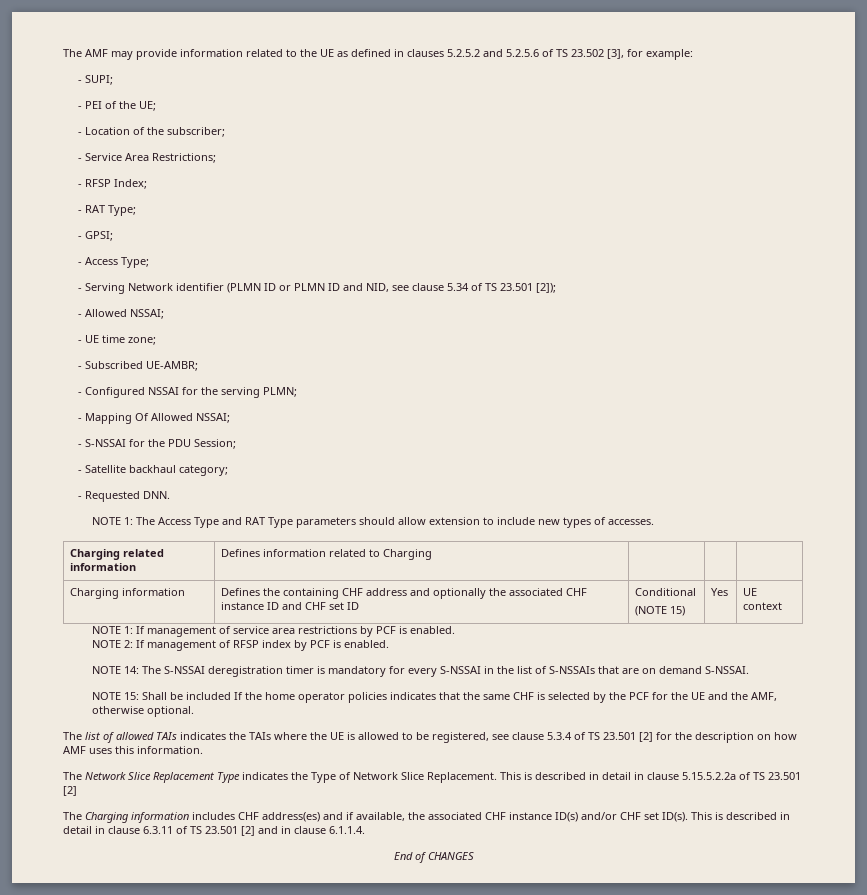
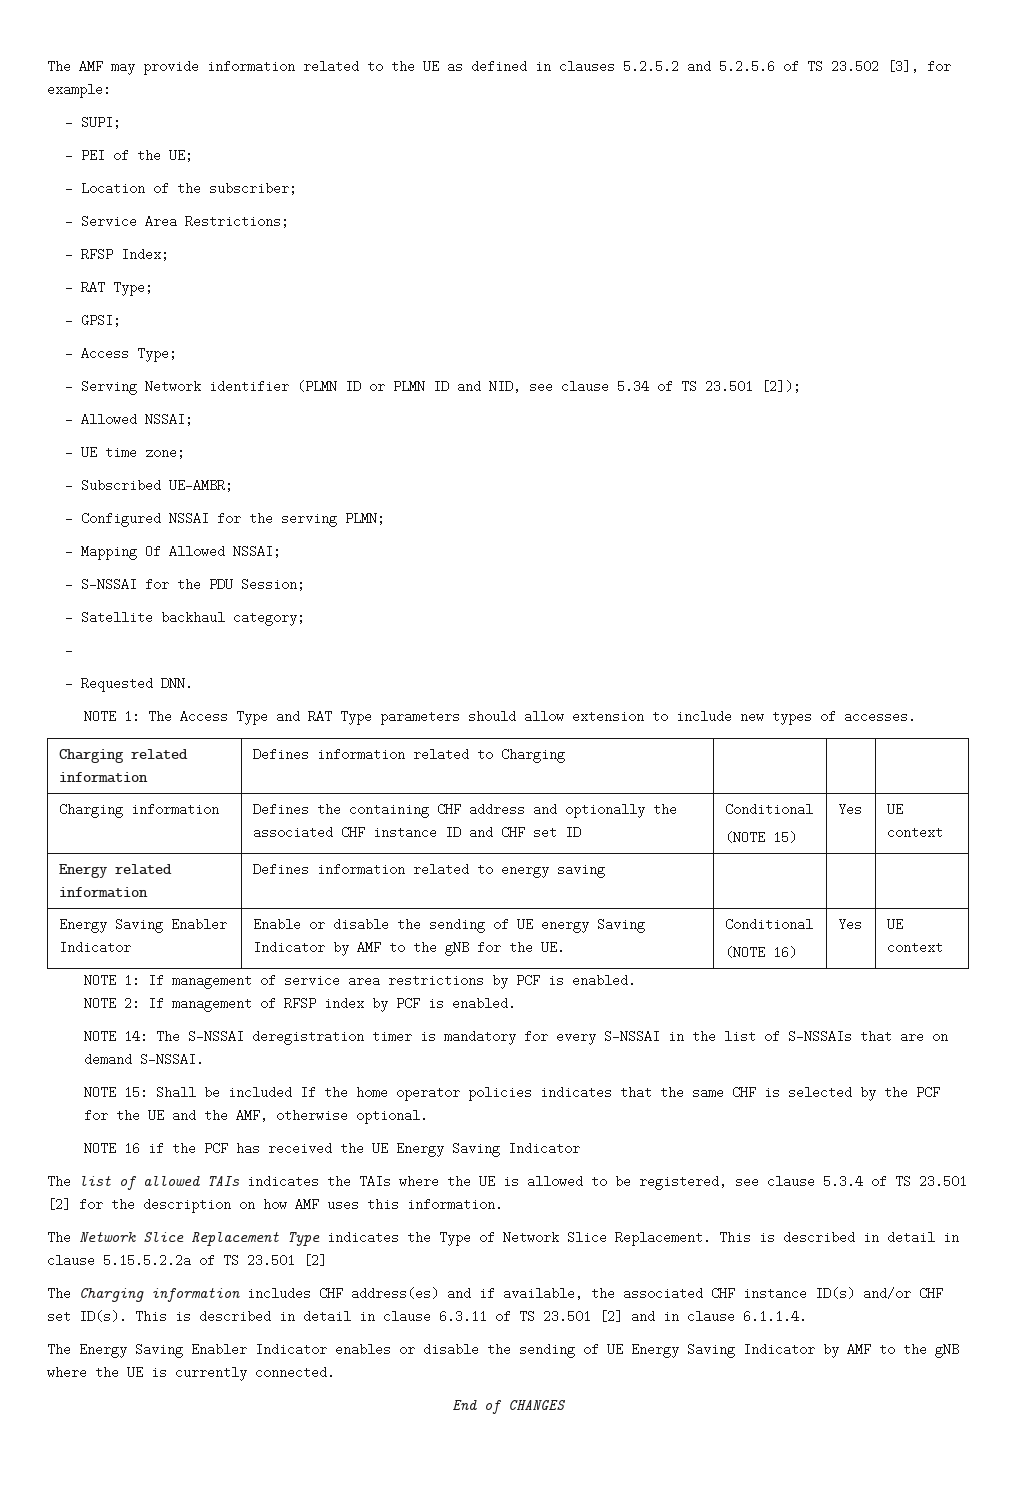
(82, 497) none -> [65,677,74,690] // -
(782, 606) none -> [59,864,173,878] [59,887,149,898] [253,863,606,878] [59,918,228,933] [59,941,132,954] [253,918,646,933] [253,941,566,956] [725,918,814,931] [725,946,798,959] [838,918,863,931] [887,918,904,931] [887,941,944,954] // Energy related information | Defines information related to energy saving | | | // Energy Saving Enabler Indicator | Enable or disable the sending of UE energy Saving Indicator by AMF to the gNB for the UE. | Conditional // (NOTE 16) | Yes | UE context
(195, 711) none -> [83,1142,580,1157] // NOTE 16 if the PCF has received the UE Energy Saving Indicator
(365, 830) none -> [47,1343,959,1358] [47,1366,335,1381] // The Energy Saving Enabler Indicator enables or disable the sending of UE Energy Saving Indicator by AMF to the gNB where the UE is currently connected.

